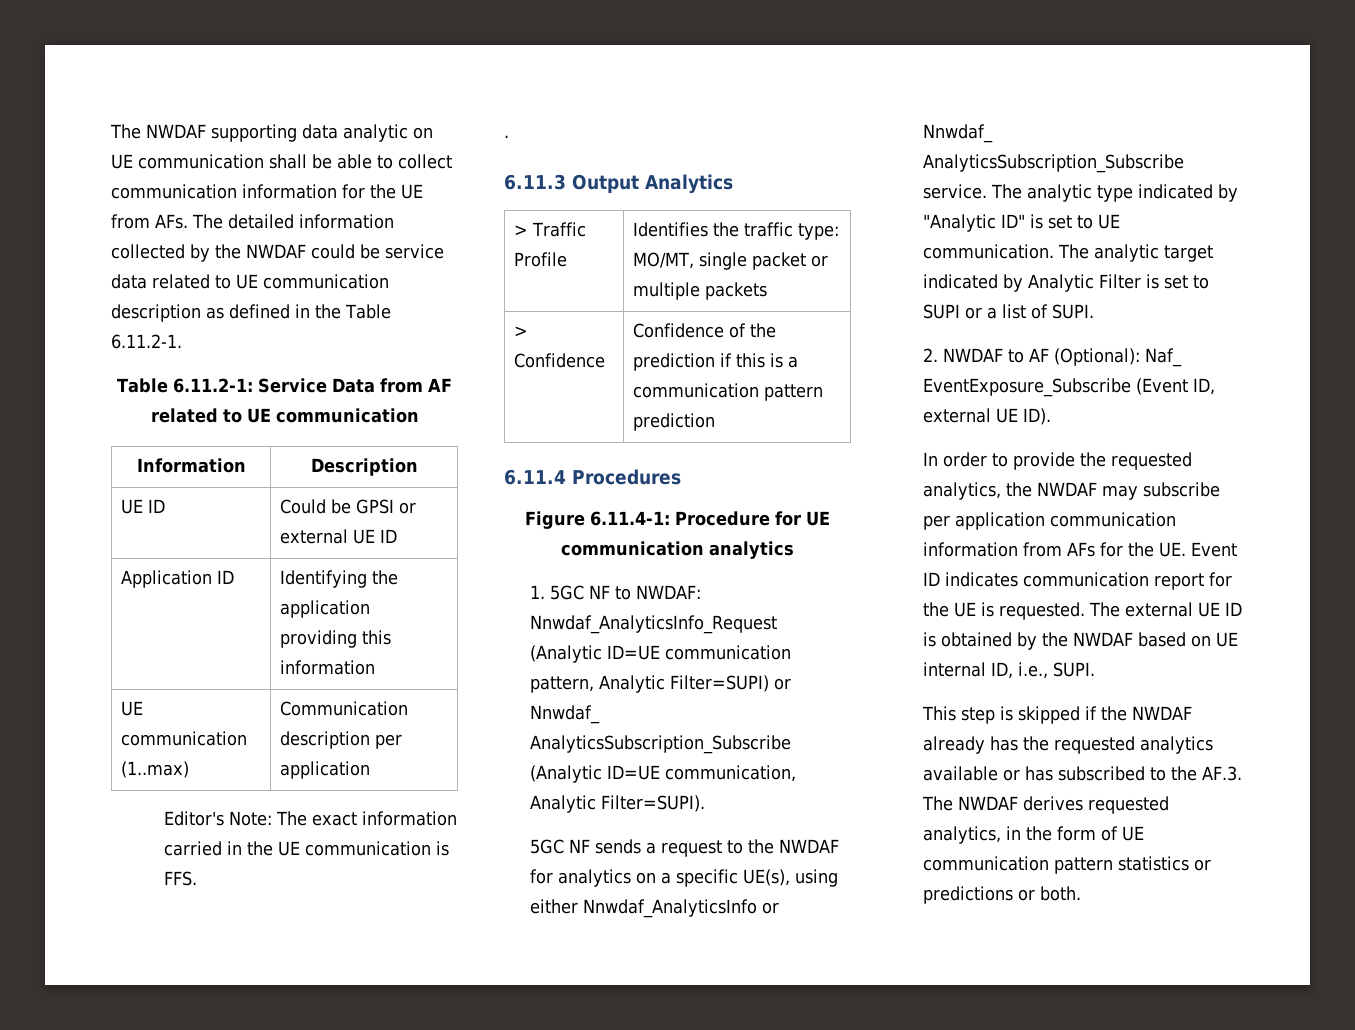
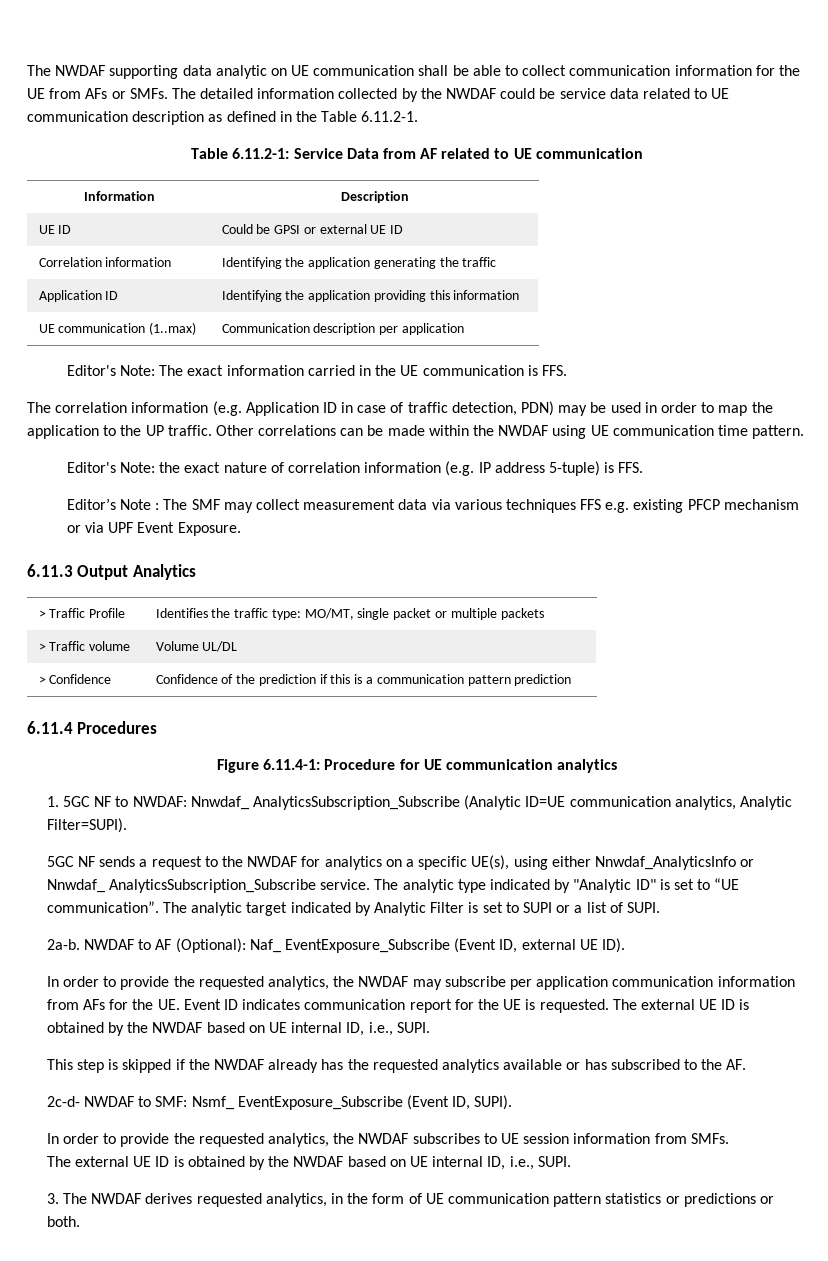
[155,214,188,229] AFs. -> [85,88,168,99] AFs or SMFs.
(398, 536) none -> [38,257,172,267] [221,257,497,269] // Correlation information | Identifying the application generating the traffic
[504,135,509,138] . -> [27,401,773,416] [27,425,805,439] [66,461,644,476] [66,498,799,513] [66,522,241,536] The correlation information (e.g. Application ID in case of traffic detection, PDN) may be used in order to map the application to the UP traffic. Other correlations can be made within the NWDAF using UE communication time pattern. // Editor's Note: the exact nature of correlation information (e.g. IP address 5-tuple) is FFS. // Editor’s Note : The SMF may collect measurement data via various techniques FFS e.g. existing PFCP mechanism or via UPF Event Exposure.
(768, 291) none -> [38,641,131,651] [155,641,238,652] // > Traffic volume | Volume UL/DL
[530,615,778,634] [530,645,792,663] [530,675,792,693] Nnwdaf_AnalyticsInfo_Request (Analytic ID=UE communication pattern, Analytic Filter=SUPI) or -> (187, 801) none
[665,765,797,782] communication, -> [569,796,736,810] communication analytics,
[1098,214,1121,229] [923,244,1055,259] UE communication. -> [714,878,740,890] [46,901,159,913] “UE communication”.
[923,348,939,362] 2. -> [46,939,80,950] 2a-b.
[1202,766,1243,781] AF.3. -> [726,1059,747,1070] [46,1095,513,1110] [46,1133,729,1147] [46,1156,571,1170] [46,1193,59,1204] AF. // 2c-d- NWDAF to SMF: Nsmf_ EventExposure_Subscribe (Event ID, SUPI). // In order to provide the requested analytics, the NWDAF subscribes to UE session information from SMFs. // The external UE ID is obtained by the NWDAF based on UE internal ID, i.e., SUPI. // 3.

